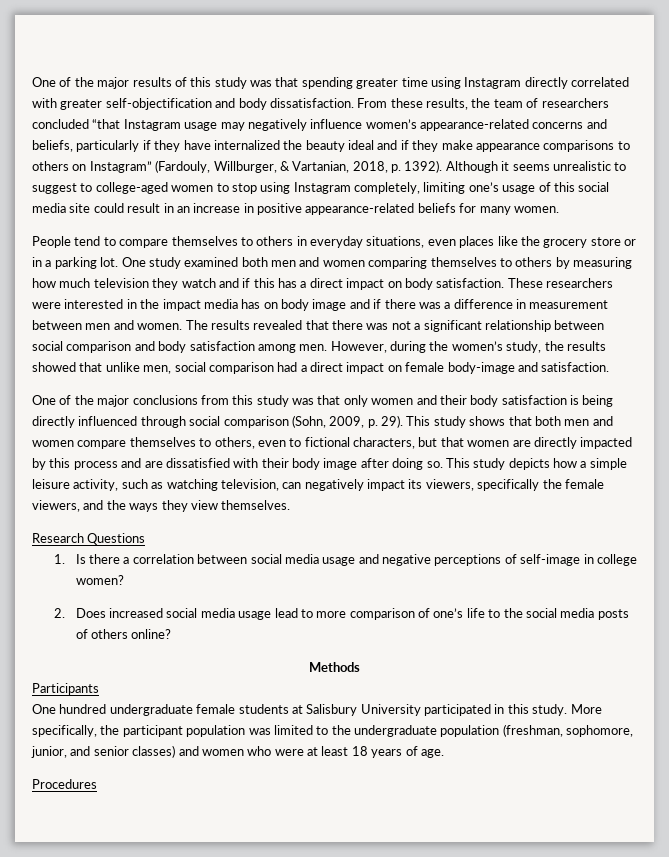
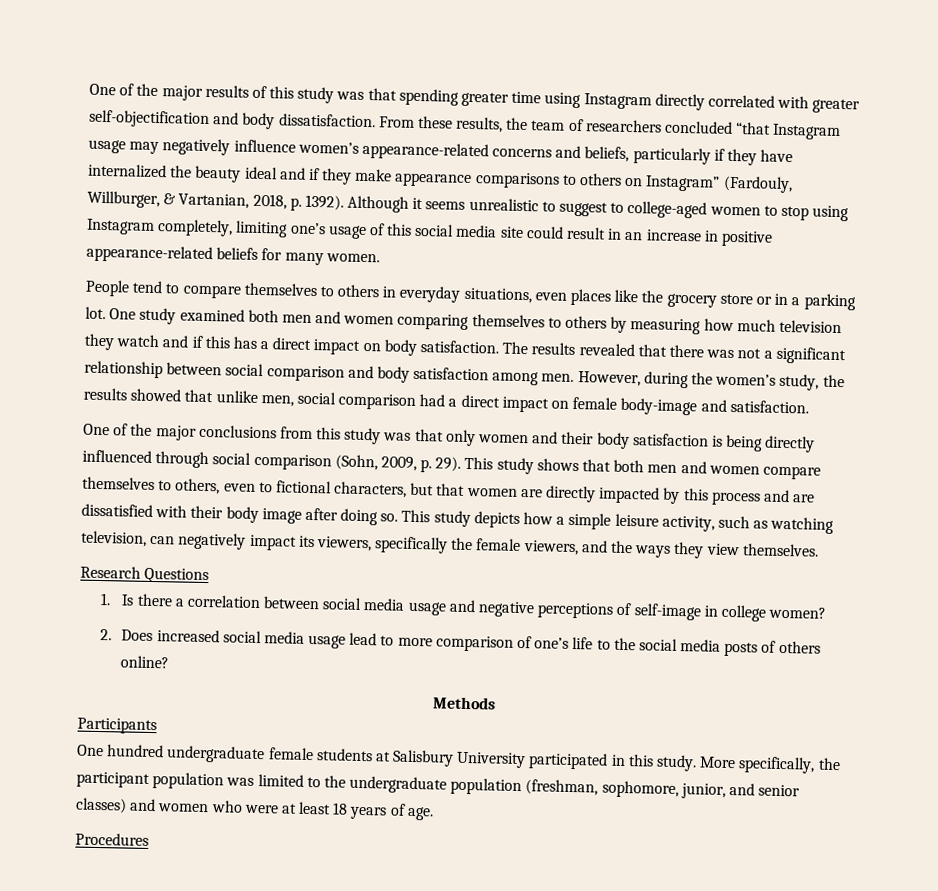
[507,278,613,288] [32,299,609,311] [32,320,183,330] These researchers were interested in the impact media has on body image and if there was a difference in measurement between men and women. -> (500, 347) none

